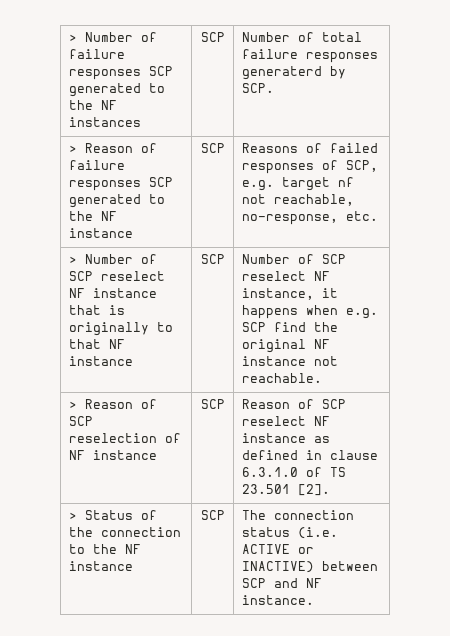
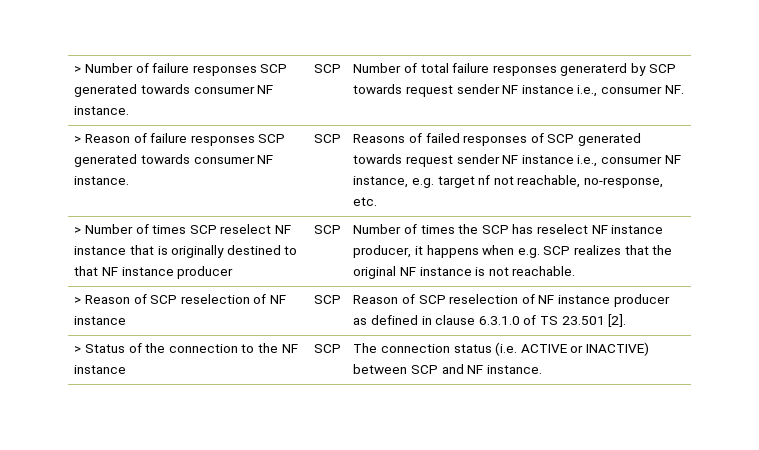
[148,83,165,93] [68,100,117,110] [68,117,141,127] to the NF instances -> [140,84,274,94] [74,106,130,115] towards consumer NF instance.
[241,83,274,93] SCP. -> [648,64,676,73] [353,84,684,97] SCP towards request sender NF instance i.e., consumer NF.
[148,194,165,204] [68,211,117,221] [68,228,133,238] to the NF instance -> [140,154,274,164] [74,176,130,185] towards consumer NF instance.
[345,160,378,172] SCP, -> [547,133,642,146] [353,154,681,167] [353,176,409,188] SCP generated towards request sender NF instance i.e., consumer NF instance,
(157, 259) none -> [152,225,187,234] times
(149, 329) none -> [226,245,281,255] destined
[200,254,225,264] [241,254,346,264] [241,271,330,281] [241,288,314,300] | SCP | Number of SCP reselect NF instance, -> [177,266,234,279] [314,225,341,234] [353,224,664,234] [353,245,412,258] producer | SCP | Number of times the SCP has reselect NF instance producer,
[273,322,306,332] find -> [574,245,649,255] realizes that
(306, 361) none -> [475,267,486,276] is
[241,416,330,426] [241,433,306,443] reselect NF instance -> [449,294,670,307] reselection of NF instance producer

